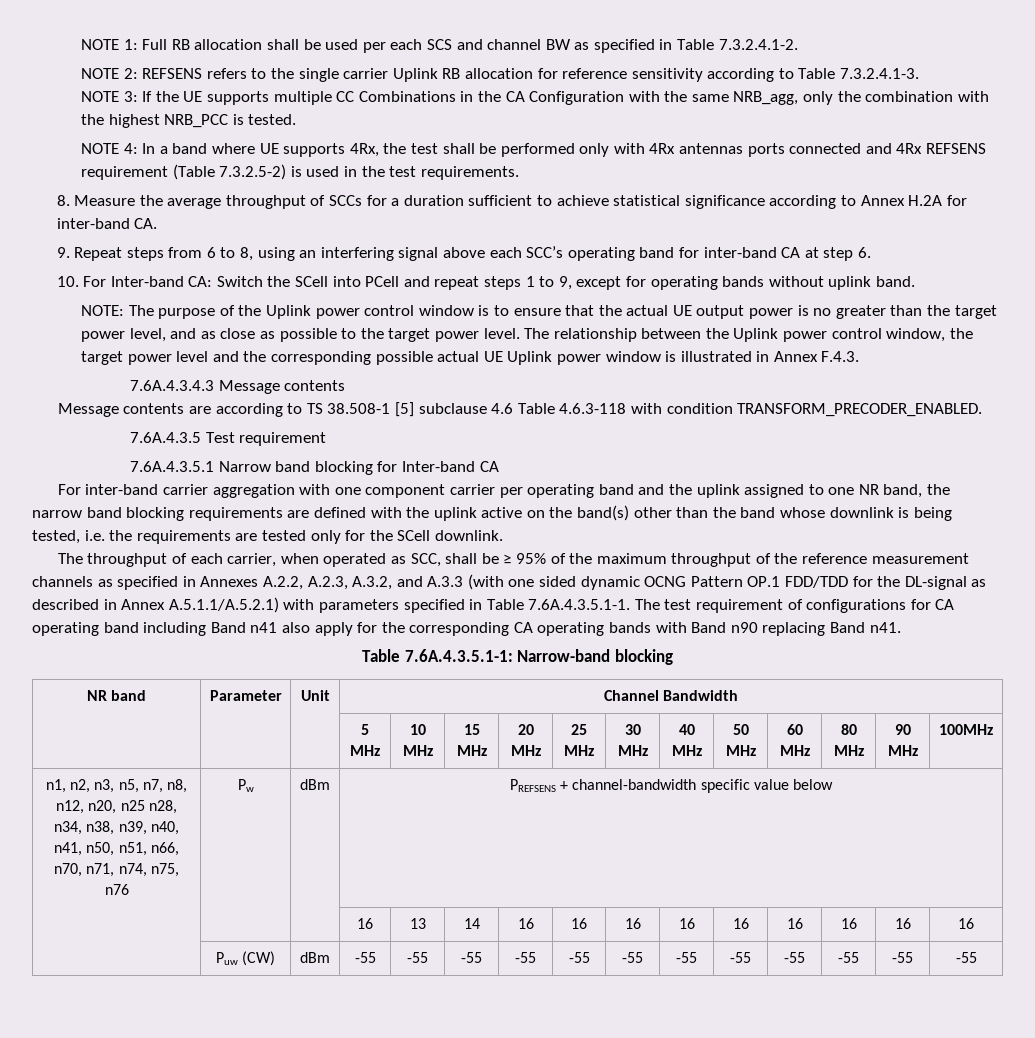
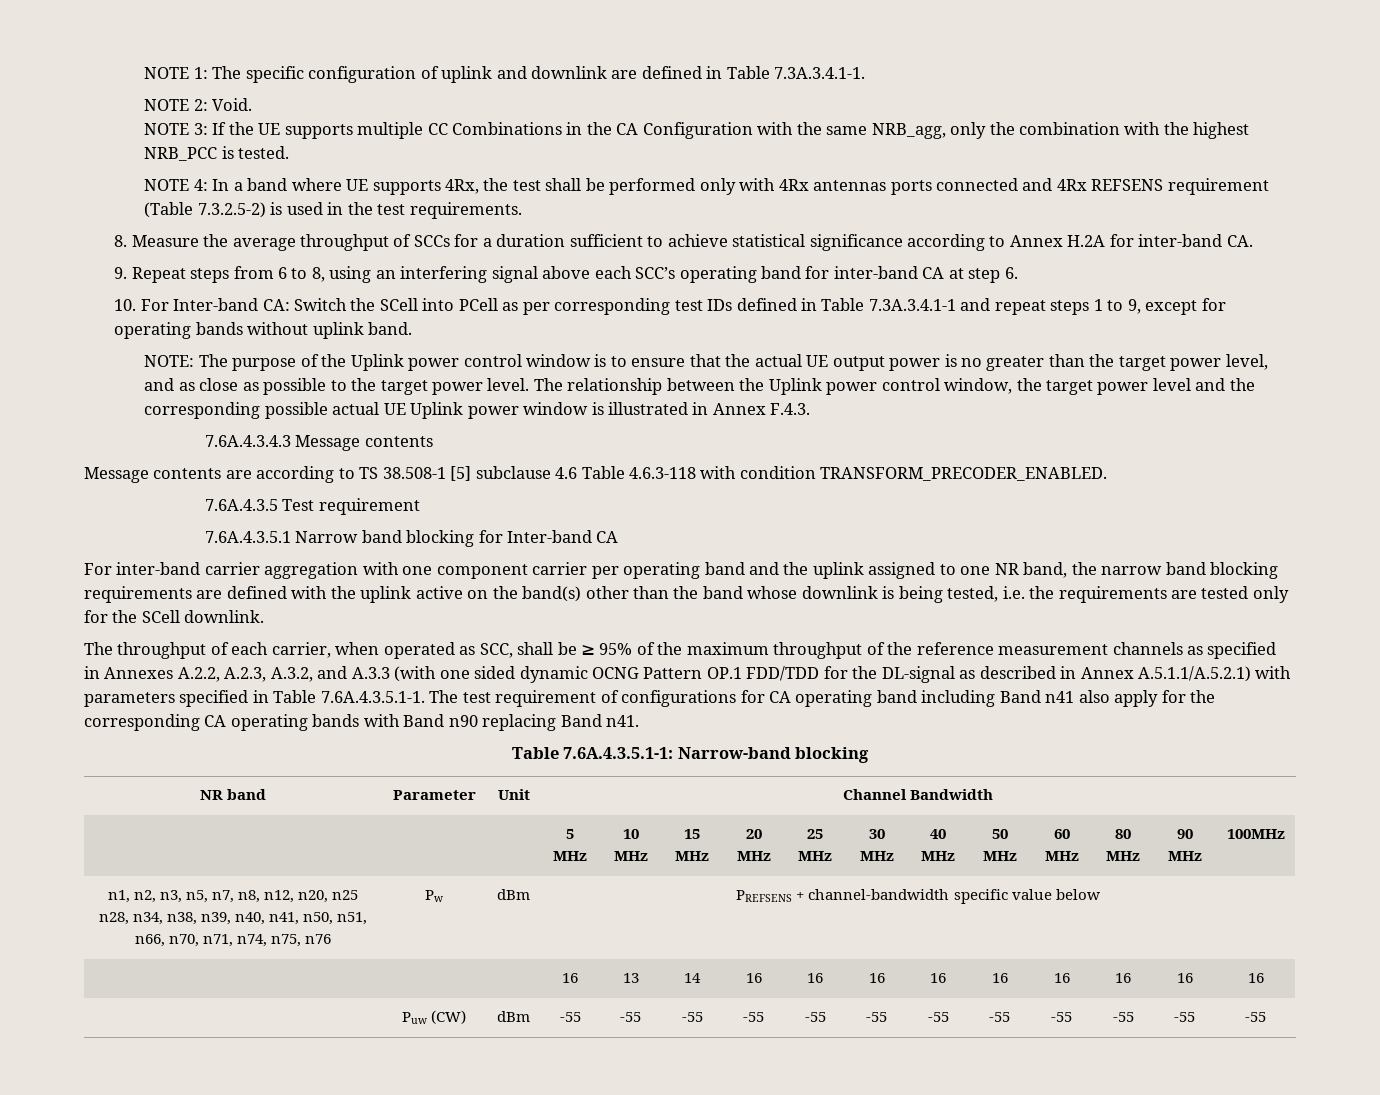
[142,39,798,53] Full RB allocation shall be used per each SCS and channel BW as specified in Table 7.3.2.4.1-2. -> [212,66,866,83] The specific configuration of uplink and downlink are defined in Table 7.3A.3.4.1-1.
[142,68,920,82] REFSENS refers to the single carrier Uplink RB allocation for reference sensitivity according to Table 7.3.2.4.1-3. -> [212,98,253,111] Void.
(400, 281) none -> [502,298,956,315] as per corresponding test IDs defined in Table 7.3A.3.4.1-1

